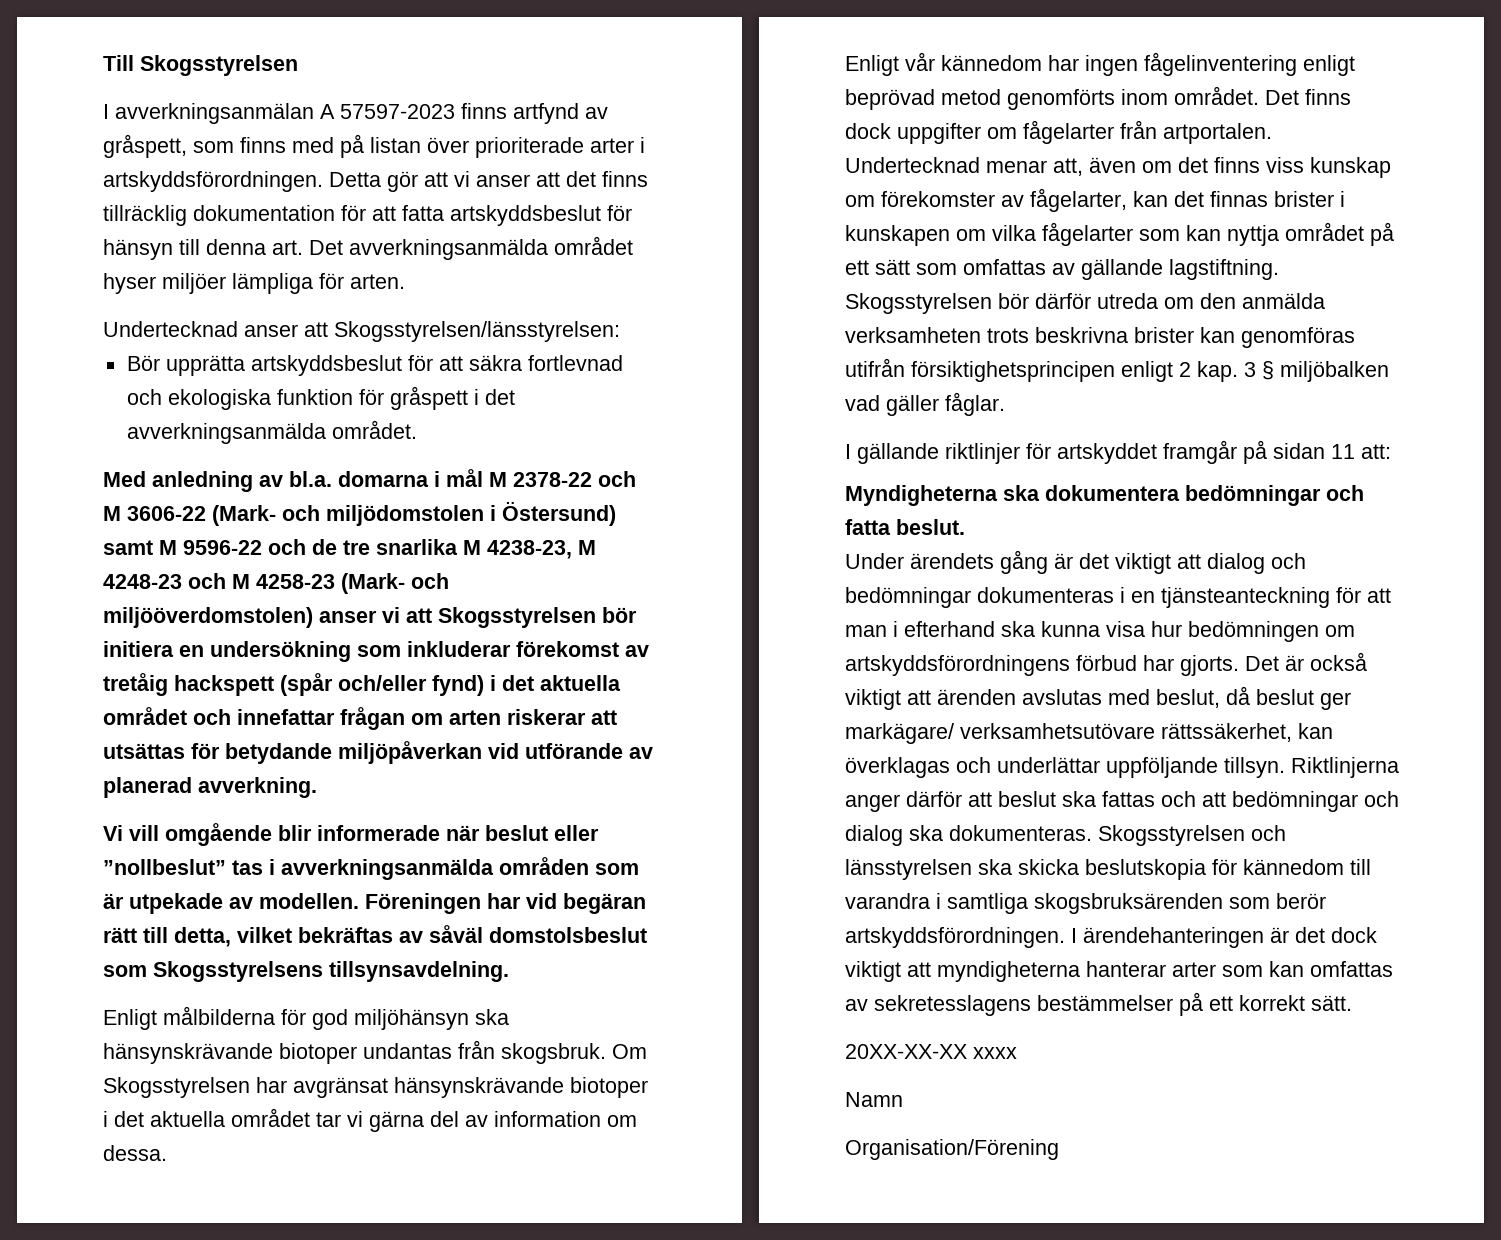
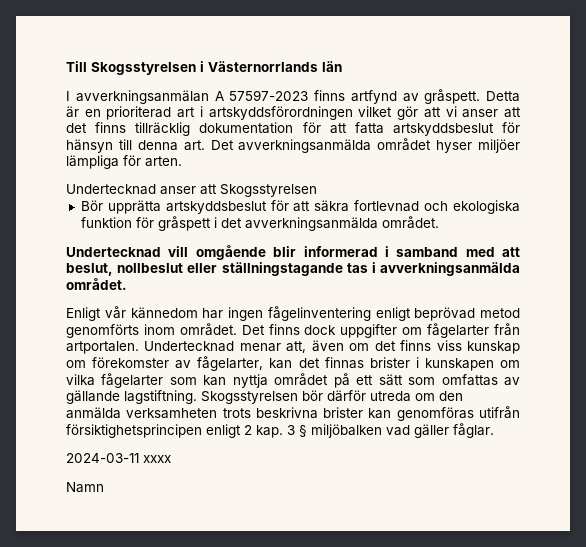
(298, 65) none -> [200,61,342,72] i Västernorrlands län
[103,134,645,158] [103,171,381,192] gråspett, som finns med på listan över prioriterade arter i artskyddsförordningen. Detta -> [424,89,520,104] [66,106,393,120] gråspett. Detta är en prioriterad art i artskyddsförordningen vilket
[334,321,620,342] Skogsstyrelsen/länsstyrelsen: -> [220,184,317,197] Skogsstyrelsen
[103,469,636,492] [103,501,616,526] [103,539,596,559] [103,573,449,594] [103,607,637,628] [103,641,649,662] [103,673,621,696] [103,707,617,730] [103,741,653,764] [103,777,317,798] [103,823,599,846] [103,857,639,880] [103,893,646,914] [103,925,647,947] [103,961,509,982] [103,1006,509,1030] [103,1040,647,1064] [103,1077,648,1098] [103,1108,637,1132] [103,1145,167,1161] Med anledning av bl.a. domarna i mål M 2378-22 och M 3606-22 (Mark- och miljödomstolen i Östersund) samt M 9596-22 och de tre snarlika M 4238-23, M 4248-23 och M 4258-23 (Mark- och miljööverdomstolen) anser vi att Skogsstyrelsen bör initiera en undersökning som inkluderar förekomst av tretåig hackspett (spår och/eller fynd) i det aktuella området och innefattar frågan om arten riskerar att utsättas för betydande miljöpåverkan vid utförande av planerad avverkning. // Vi vill omgående blir informerade när beslut eller ”nollbeslut” tas i avverkningsanmälda områden som är utpekade av modellen. Föreningen har vid begäran rätt till detta, vilket bekräftas av såväl domstolsbeslut som Skogsstyrelsens tillsynsavdelning. // Enligt målbilderna för god miljöhänsyn ska hänsynskrävande biotoper undantas från skogsbruk. Om Skogsstyrelsen har avgränsat hänsynskrävande biotoper i det aktuella området tar vi gärna del av information om dessa. -> [66,245,520,260] [66,262,520,276] [66,278,127,290] Undertecknad vill omgående blir informerad i samband med att beslut, nollbeslut eller ställningstagande tas i avverkningsanmälda området.
[845,440,1391,464] [845,485,1364,506] [845,519,965,535] [845,550,1306,574] [845,587,1391,608] [845,621,1355,642] [845,652,1367,676] [845,686,1351,710] [845,723,1333,744] [845,757,1399,778] [845,791,1399,812] [845,825,1286,846] [845,859,1371,880] [845,893,1326,914] [845,927,1377,948] [845,961,1393,982] [845,992,1352,1016] [845,1044,967,1059] I gällande riktlinjer för artskyddet framgår på sidan 11 att: // Myndigheterna ska dokumentera bedömningar och fatta beslut. // Under ärendets gång är det viktigt att dialog och bedömningar dokumenteras i en tjänsteanteckning för att man i efterhand ska kunna visa hur bedömningen om artskyddsförordningens förbud har gjorts. Det är också viktigt att ärenden avslutas med beslut, då beslut ger markägare/ verksamhetsutövare rättssäkerhet, kan överklagas och underlättar uppföljande tillsyn. Riktlinjerna anger därför att beslut ska fattas och att bedömningar och dialog ska dokumenteras. Skogsstyrelsen och länsstyrelsen ska skicka beslutskopia för kännedom till varandra i samtliga skogsbruksärenden som berör artskyddsförordningen. I ärendehanteringen är det dock viktigt att myndigheterna hanterar arter som kan omfattas av sekretesslagens bestämmelser på ett korrekt sätt. // 20XX-XX-XX -> [66,453,139,463] 2024-03-11
[845,1139,1059,1160] // Organisation/Förening -> (104, 487) none

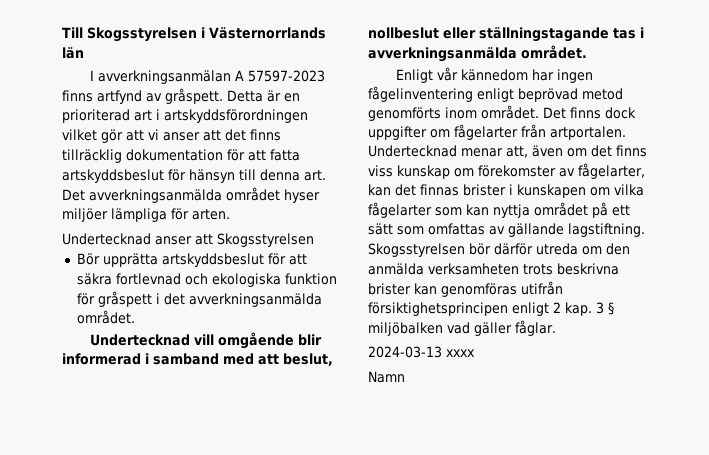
[66,453,139,463] 2024-03-11 -> [368,346,442,358] 2024-03-13

